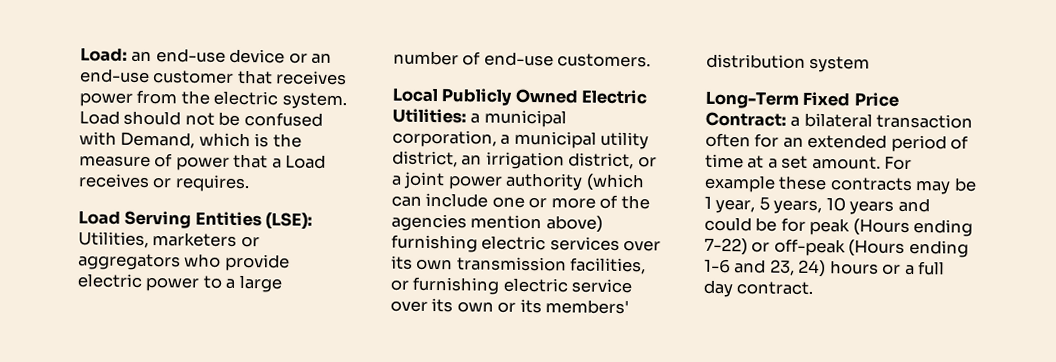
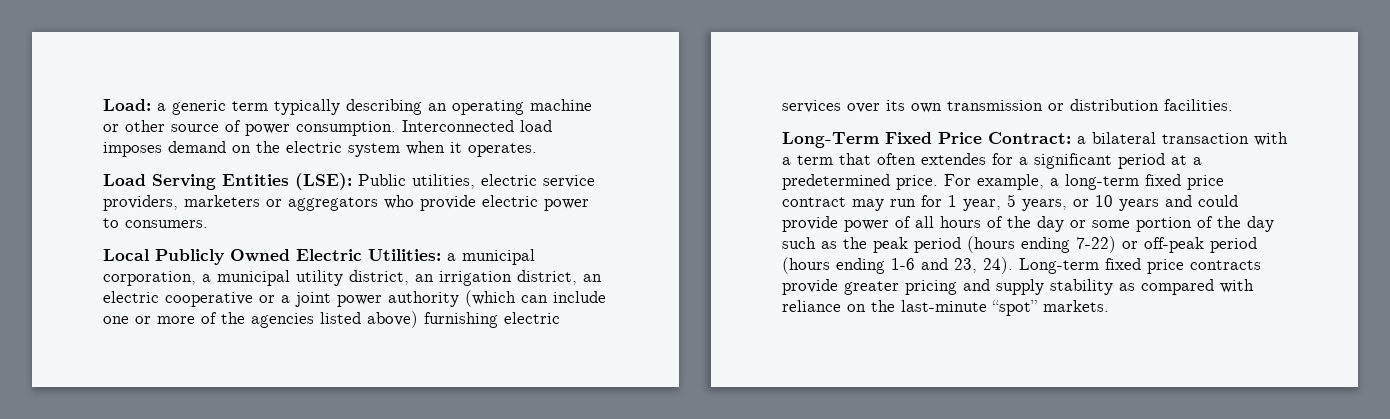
[131,48,333,64] [80,68,348,86] [79,89,347,110] [79,110,323,127] [79,131,302,149] [79,153,327,171] [78,173,250,193] an end-use device or an end-use customer that receives power from the electric system. Load should not be confused with Demand, which is the measure of power that a Load receives or requires. -> [157,99,592,115] [103,120,552,136] [103,141,537,157] a generic term typically describing an operating machine or other source of power consumption. Interconnected load imposes demand on the electric system when it operates.
[78,231,149,249] Utilities, -> [358,174,595,189] [103,195,178,211] Public utilities, electric service providers,
[225,274,282,293] [393,50,652,68] a large number of end-use customers. -> [125,220,208,228] consumers.
(635, 161) none -> [583,274,602,282] [103,291,253,307] an electric cooperative
[470,214,543,230] mention -> [320,312,361,324] listed
[570,257,647,275] [390,276,633,295] [390,297,630,315] [706,53,871,73] facilities, or furnishing electric service over its own or its members' distribution system -> [1048,99,1233,111] or distribution facilities.
[705,132,970,153] [705,153,913,171] [704,174,977,195] often for an extended period of time at a set amount. For example these contracts may be -> [1254,132,1288,146] [782,153,1202,169] [782,174,1224,190] [782,195,942,211] with a term that often extendes for a significant period at a predetermined price. For example, a long-term fixed price contract may run for
(823, 207) none -> [1073,199,1089,207] or
[755,217,910,236] be for peak (Hours -> [782,216,1274,232] [782,236,1015,253] provide power of all hours of the day or some portion of the day such as the peak period (hours
[848,239,906,257] (Hours -> [1210,237,1257,253] [782,257,830,274] period (hours
[798,259,946,278] [703,279,814,298] 24) hours or a full day contract. -> [983,257,1261,274] [782,279,1254,295] [782,300,1109,316] 24). Long-term fixed price contracts provide greater pricing and supply stability as compared with reliance on the last-minute “spot” markets.

